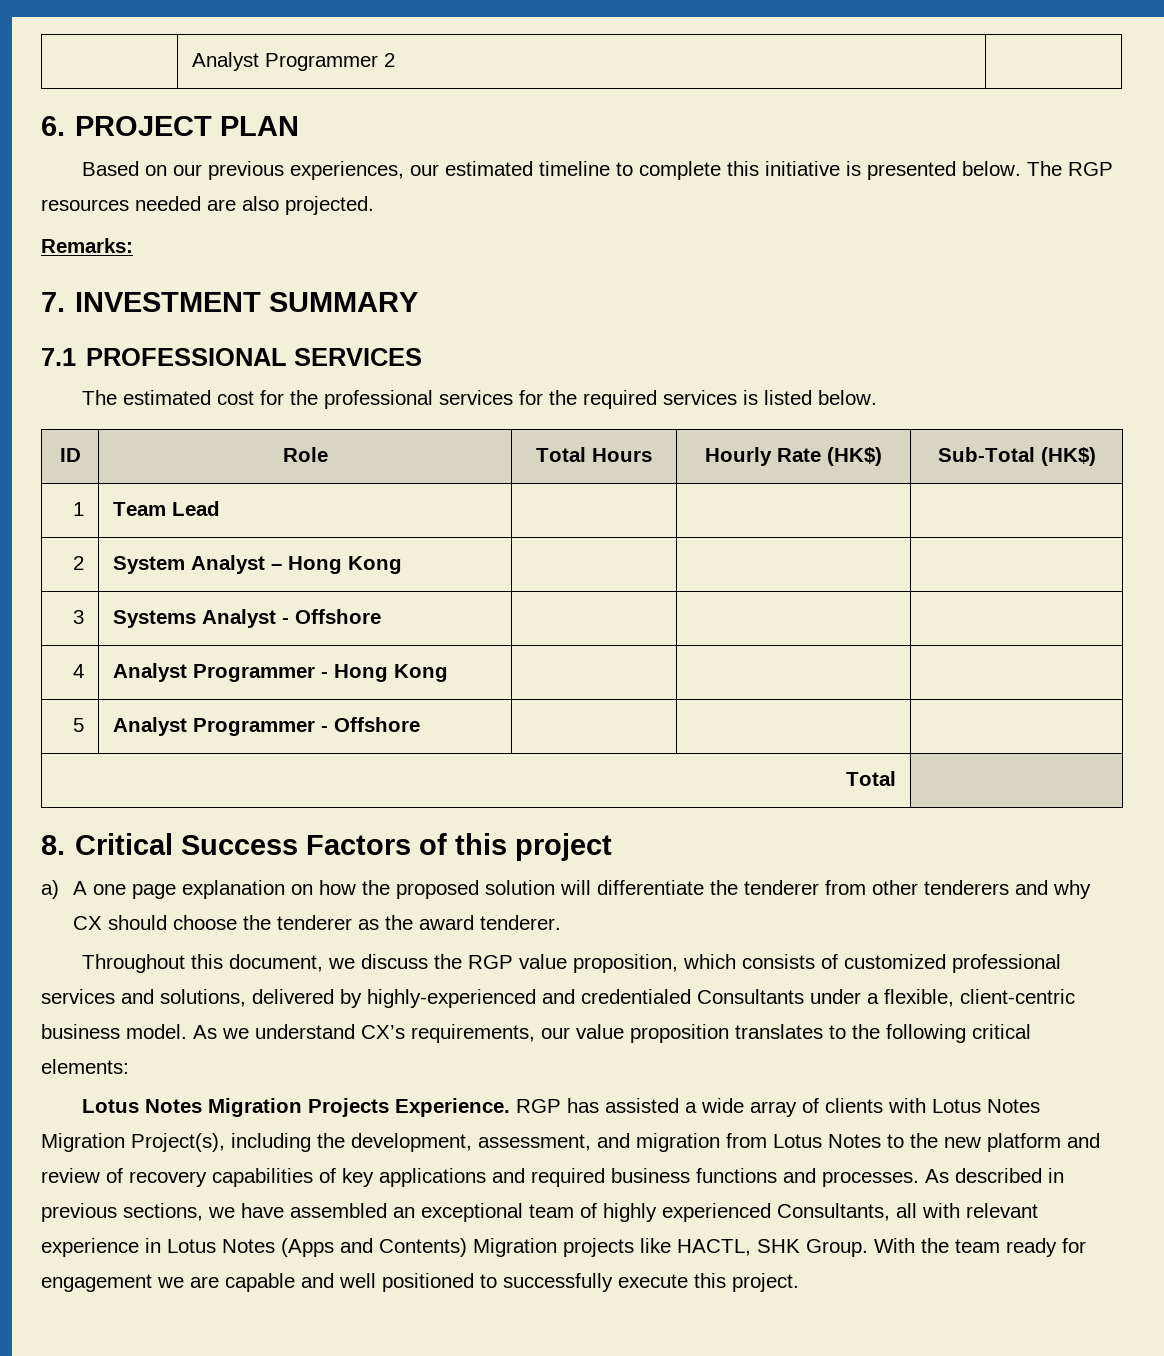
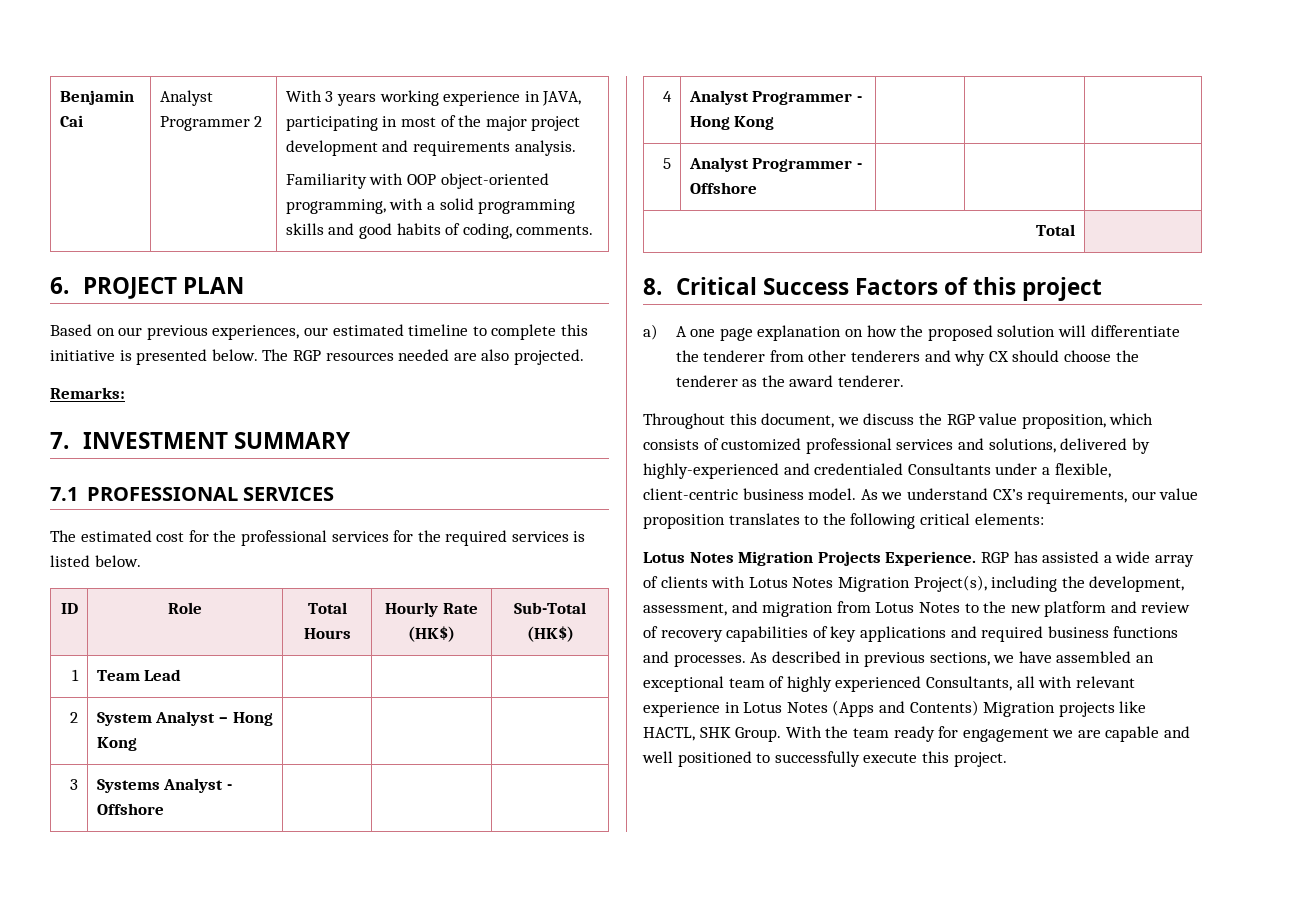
(191, 61) none -> [59,90,134,105] [59,115,83,127] Benjamin Cai
(395, 60) none -> [285,90,582,106] [285,115,581,131] [285,140,576,156] [285,173,549,189] [285,198,576,214] [285,223,594,239] With 3 years working experience in JAVA, participating in most of the major project development and requirements analysis. // Familiarity with OOP object-oriented programming, with a solid programming skills and good habits of coding, comments.

